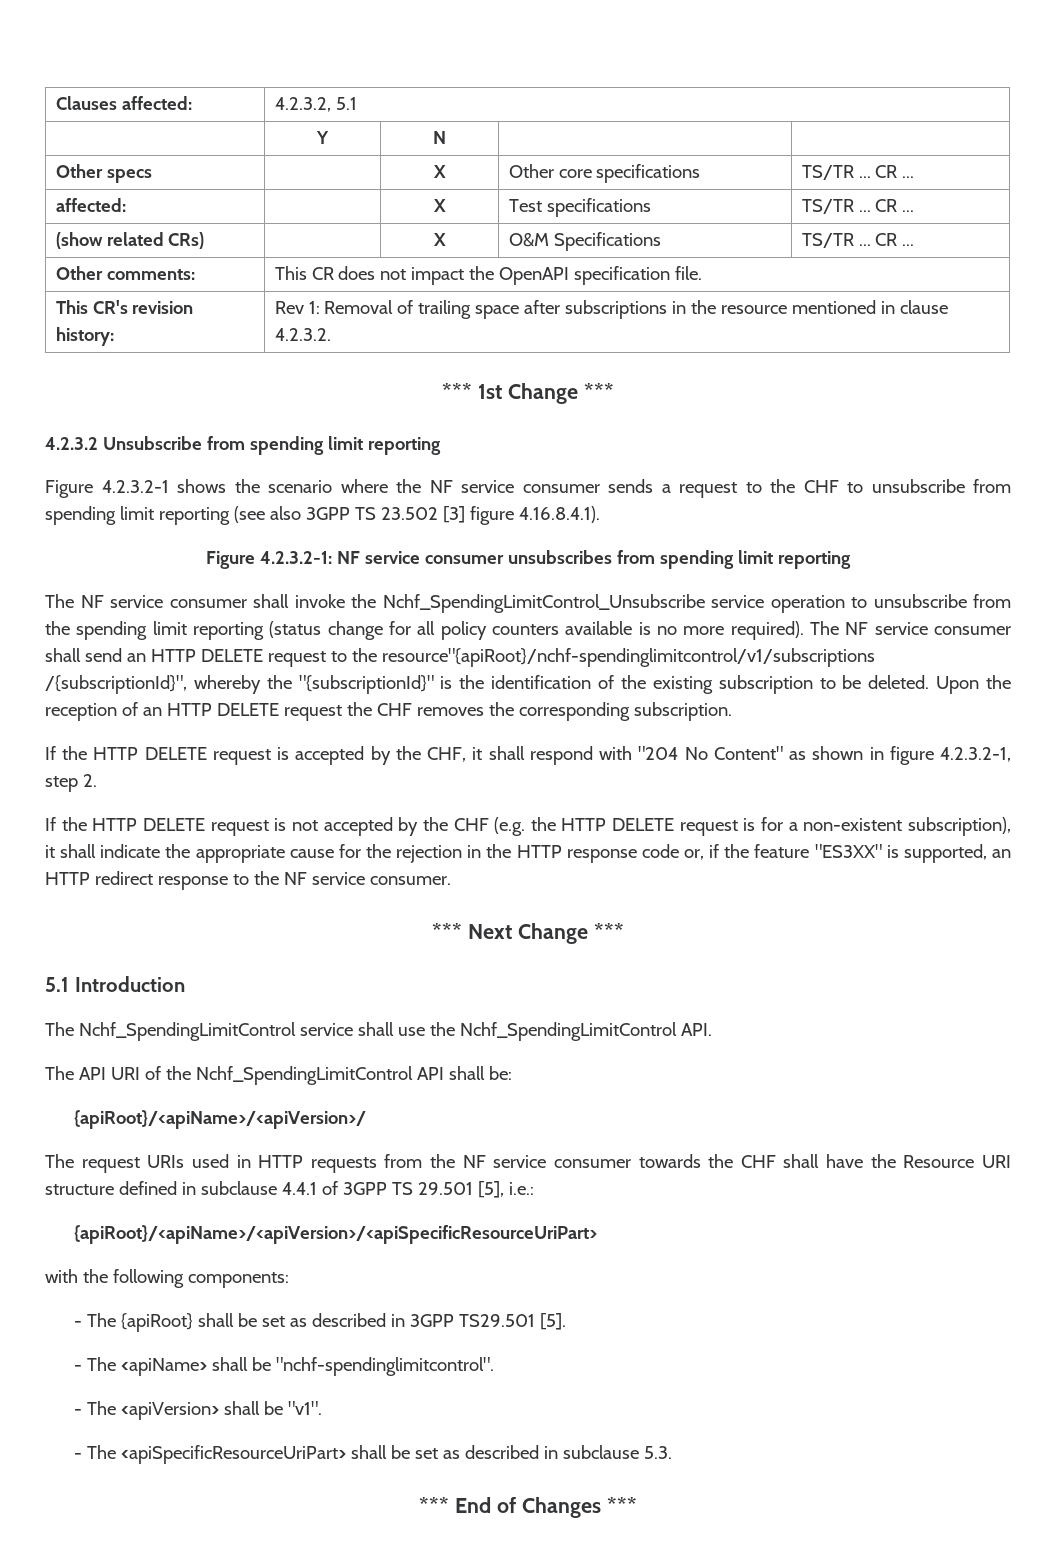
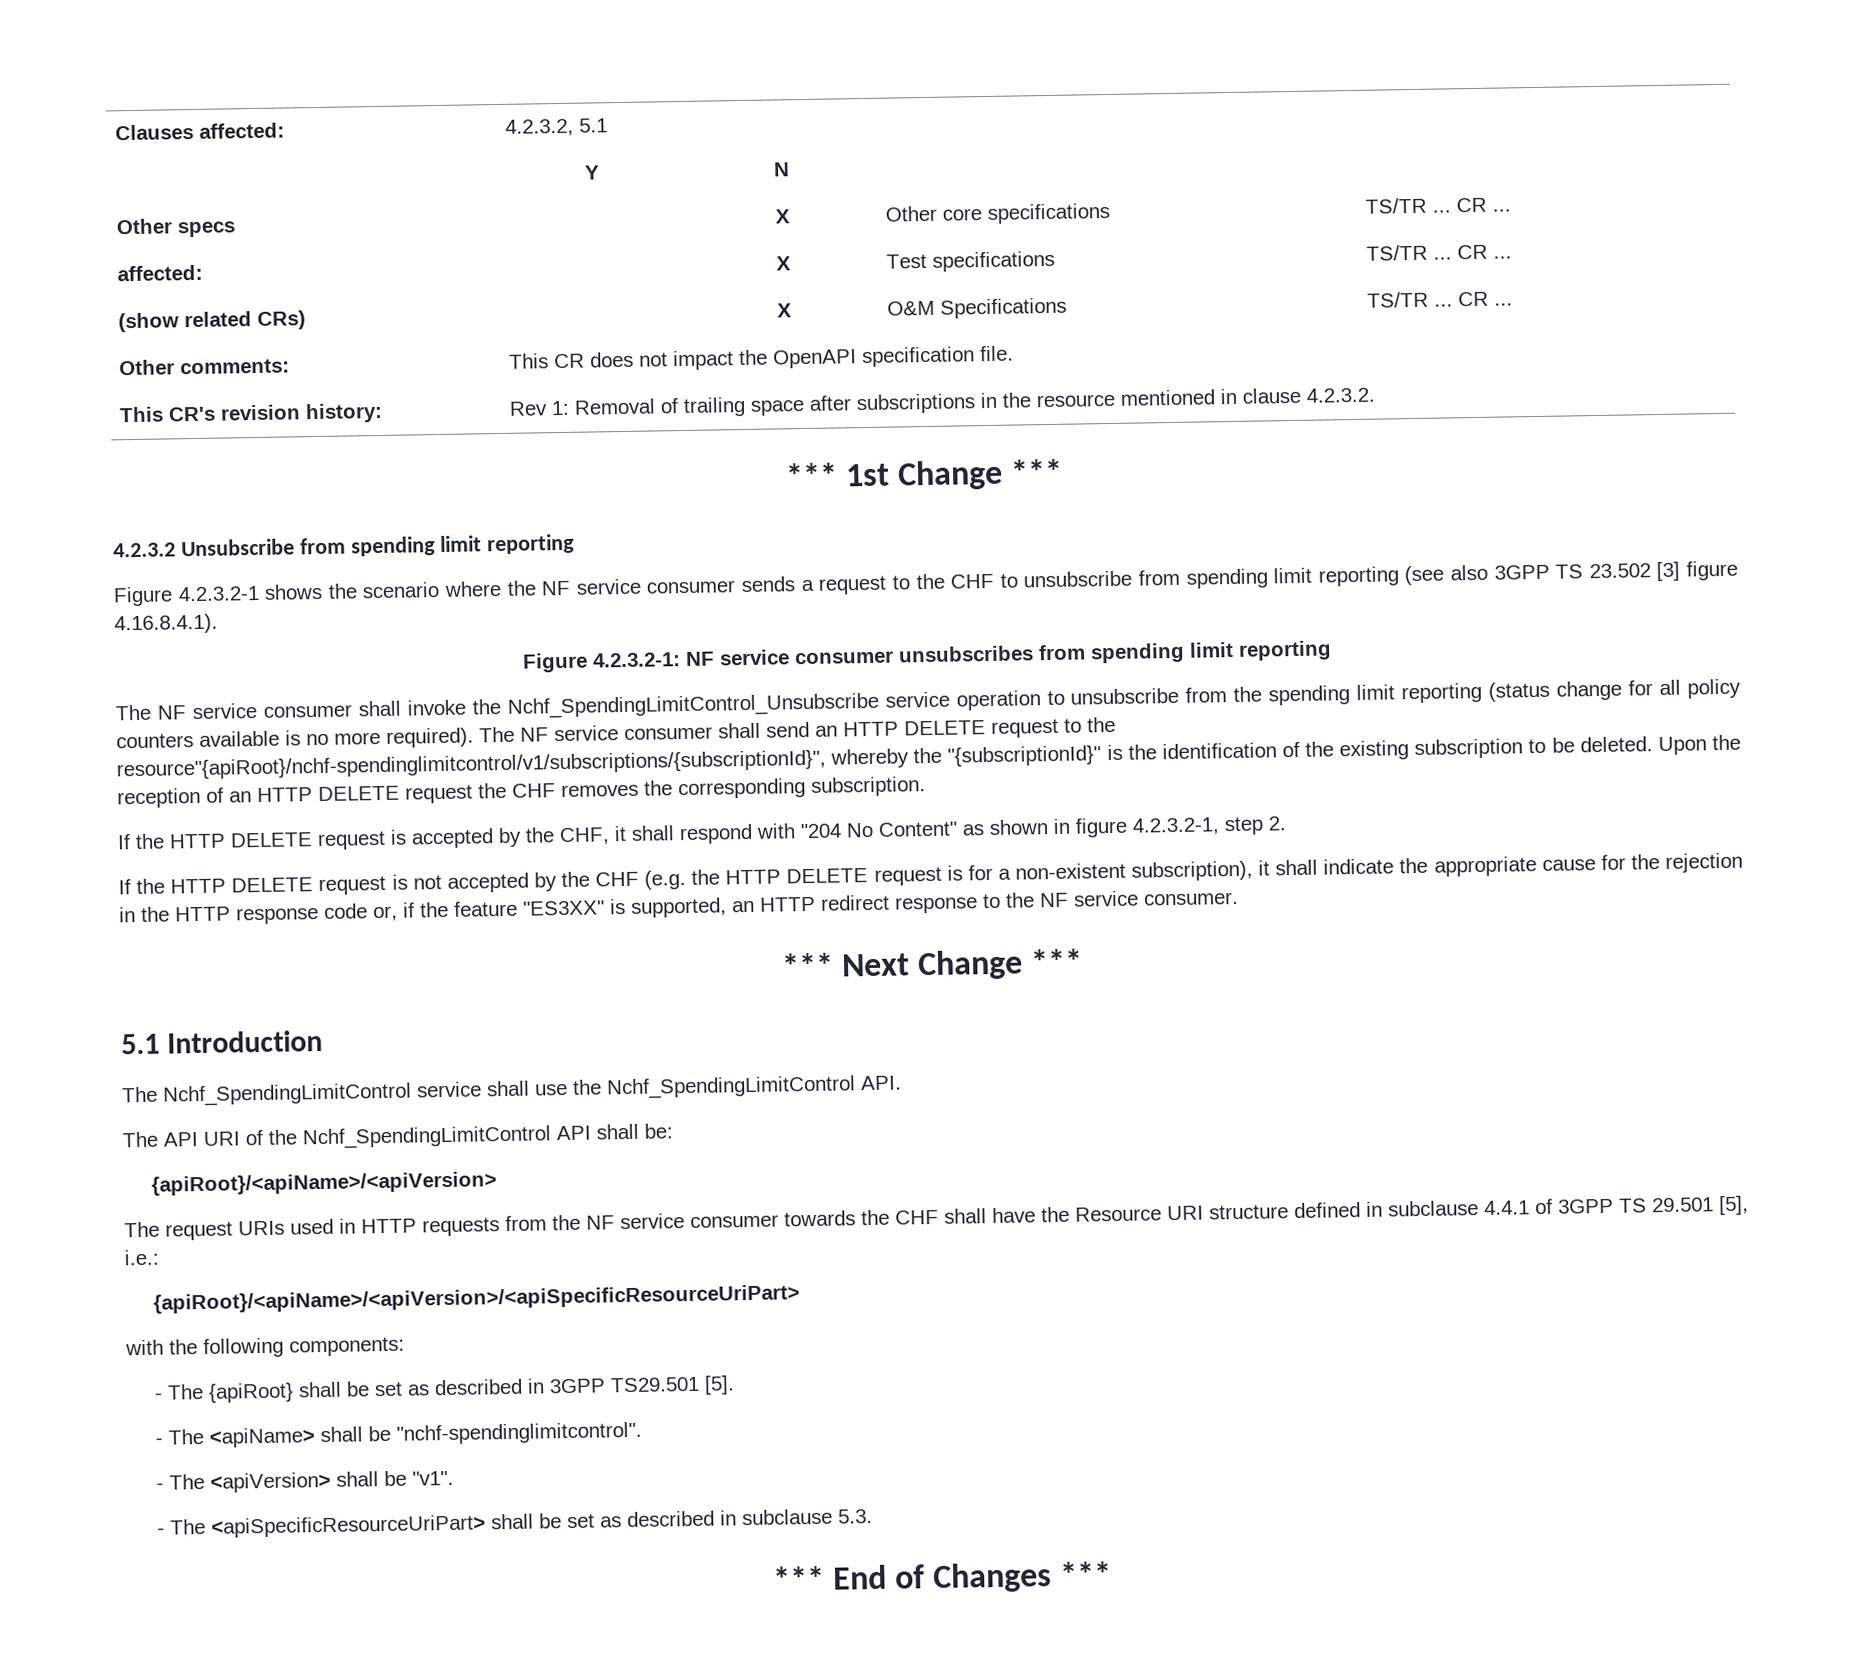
[381,648,875,667] [45,675,187,694] resource"{apiRoot}/nchf-spendinglimitcontrol/v1/subscriptions /{subscriptionId}", -> [116,749,826,781] resource"{apiRoot}/nchf-spendinglimitcontrol/v1/subscriptions/{subscriptionId}",
[74,1110,367,1129] {apiRoot}/<apiName>/<apiVersion>/ -> [150,1171,497,1196] {apiRoot}/<apiName>/<apiVersion>

